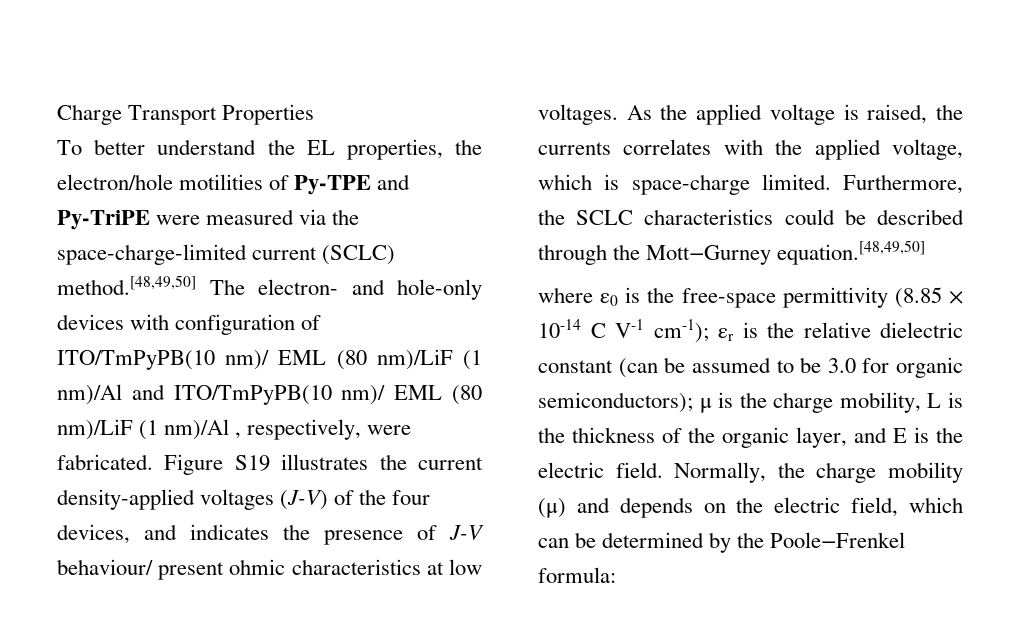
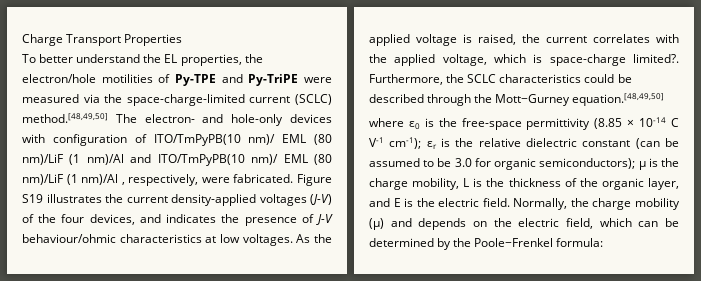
[57,559,286,580] behaviour/ present ohmic -> [22,234,116,243] behaviour/ohmic
[538,142,611,155] currents -> [546,36,587,43] current
[761,174,831,190] limited. -> [633,54,679,63] limited?.

